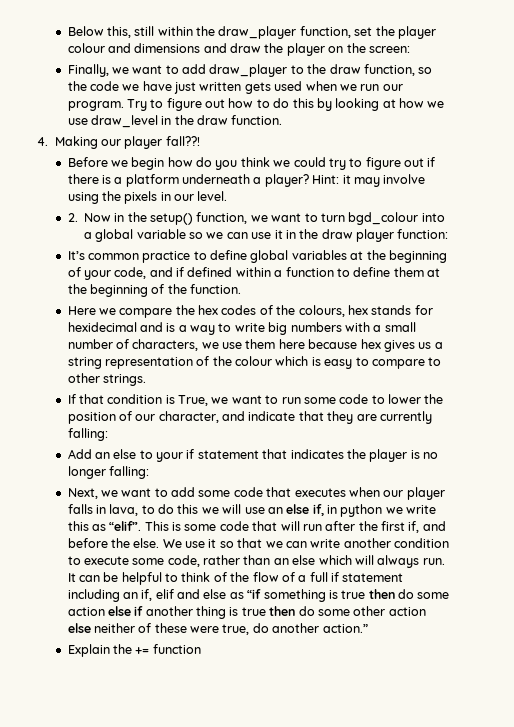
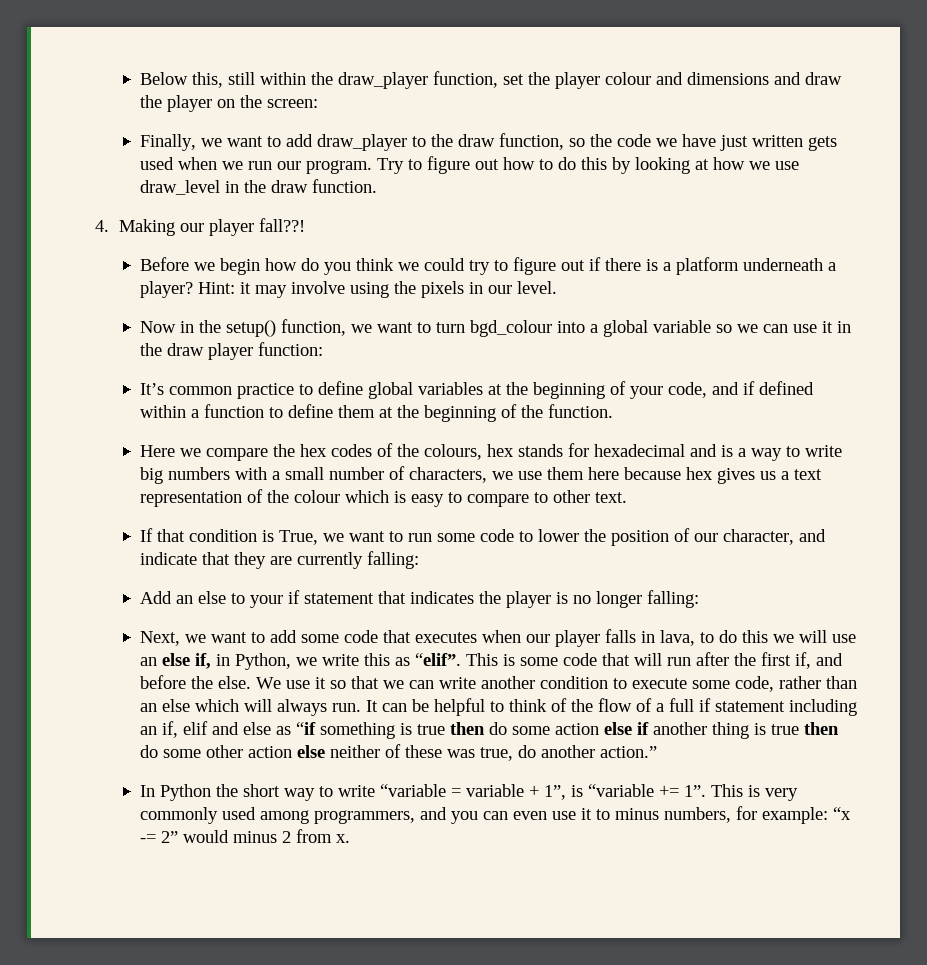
[67,213,78,222] 2. -> (557, 287) none
[67,322,137,332] hexidecimal -> [593,444,685,457] hexadecimal
[67,357,102,369] string -> [793,469,822,480] text
[102,374,146,386] strings. -> [594,492,627,503] text.
[340,504,383,517] python -> [234,653,291,670] Python,
[190,626,220,633] were -> [446,749,475,758] was
[67,644,201,657] Explain the += function -> [139,784,798,801] [139,806,851,824] [139,829,350,843] In Python the short way to write “variable = variable + 1”, is “variable += 1”. This is very commonly used among programmers, and you can even use it to minus numbers, for example: “x -= 2” would minus 2 from x.

